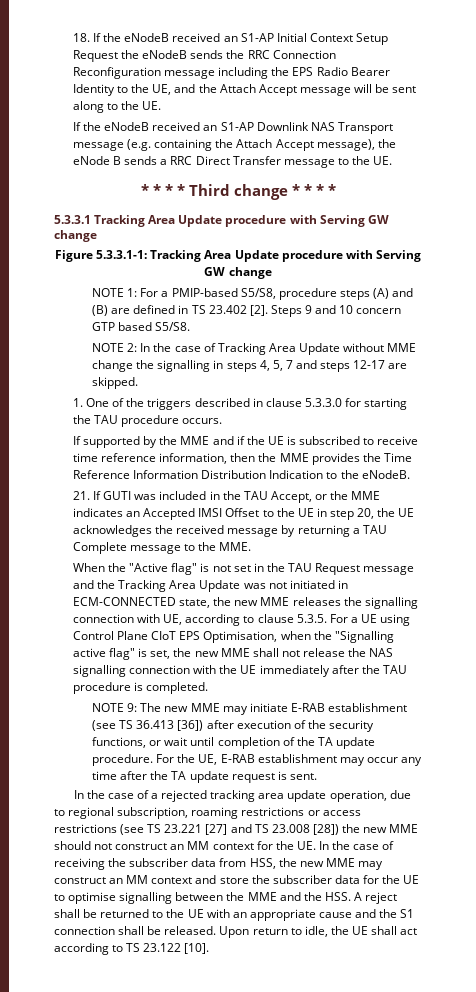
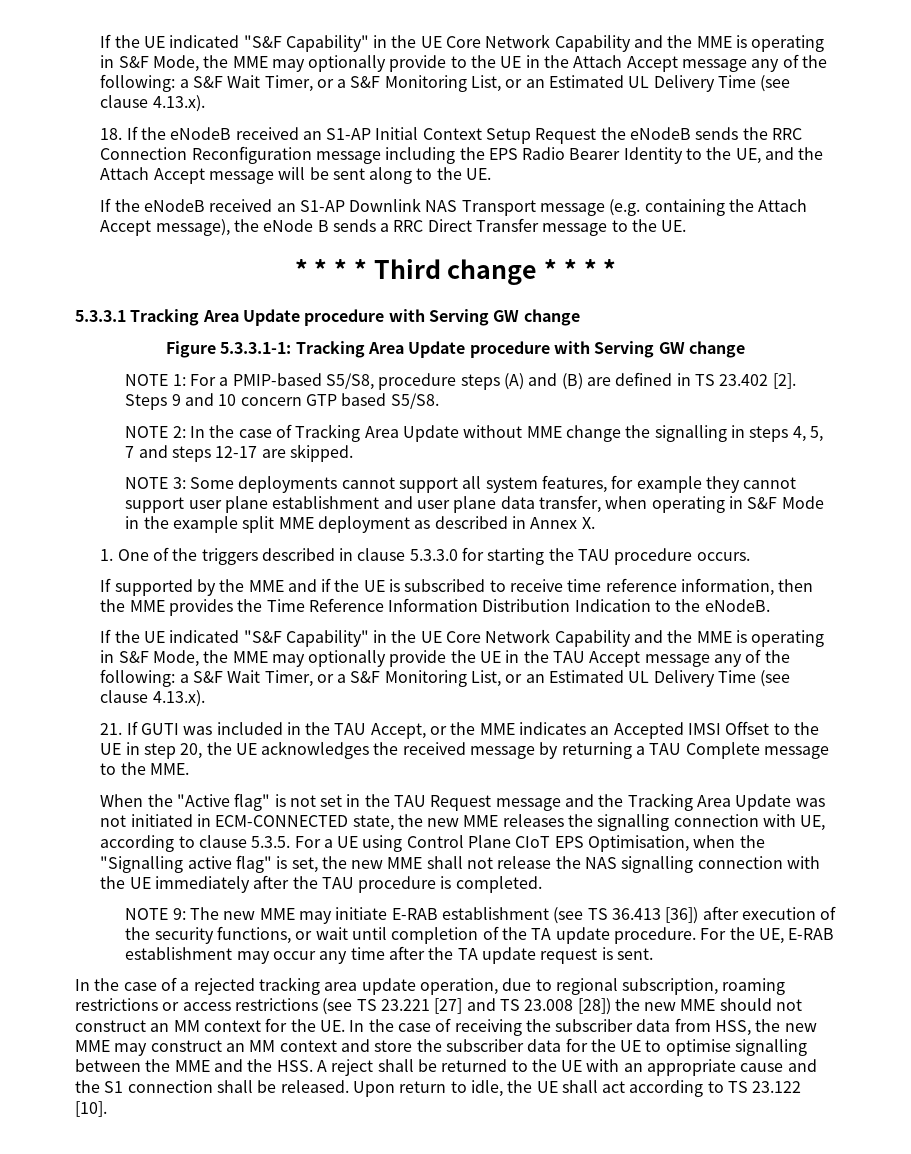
(73, 37) none -> [100,34,825,52] [100,54,827,72] [100,74,791,92] [100,95,205,112] If the UE indicated "S&F Capability" in the UE Core Network Capability and the MME is operating in S&F Mode, the MME may optionally provide to the UE in the Attach Accept message any of the following: a S&F Wait Timer, or a S&F Monitoring List, or an Estimated UL Delivery Time (see clause 4.13.x). //
(139, 383) none -> [125,475,797,493] [125,495,824,513] [125,516,595,533] // NOTE 3: Some deployments cannot support all system features, for example they cannot support user plane establishment and user plane data transfer, when operating in S&F Mode in the example split MME deployment as described in Annex X.
(410, 474) none -> [100,629,825,647] [100,649,790,667] [100,669,791,687] [100,690,205,707] // If the UE indicated "S&F Capability" in the UE Core Network Capability and the MME is operating in S&F Mode, the MME may optionally provide the UE in the TAU Accept message any of the following: a S&F Wait Timer, or a S&F Monitoring List, or an Estimated UL Delivery Time (see clause 4.13.x).

